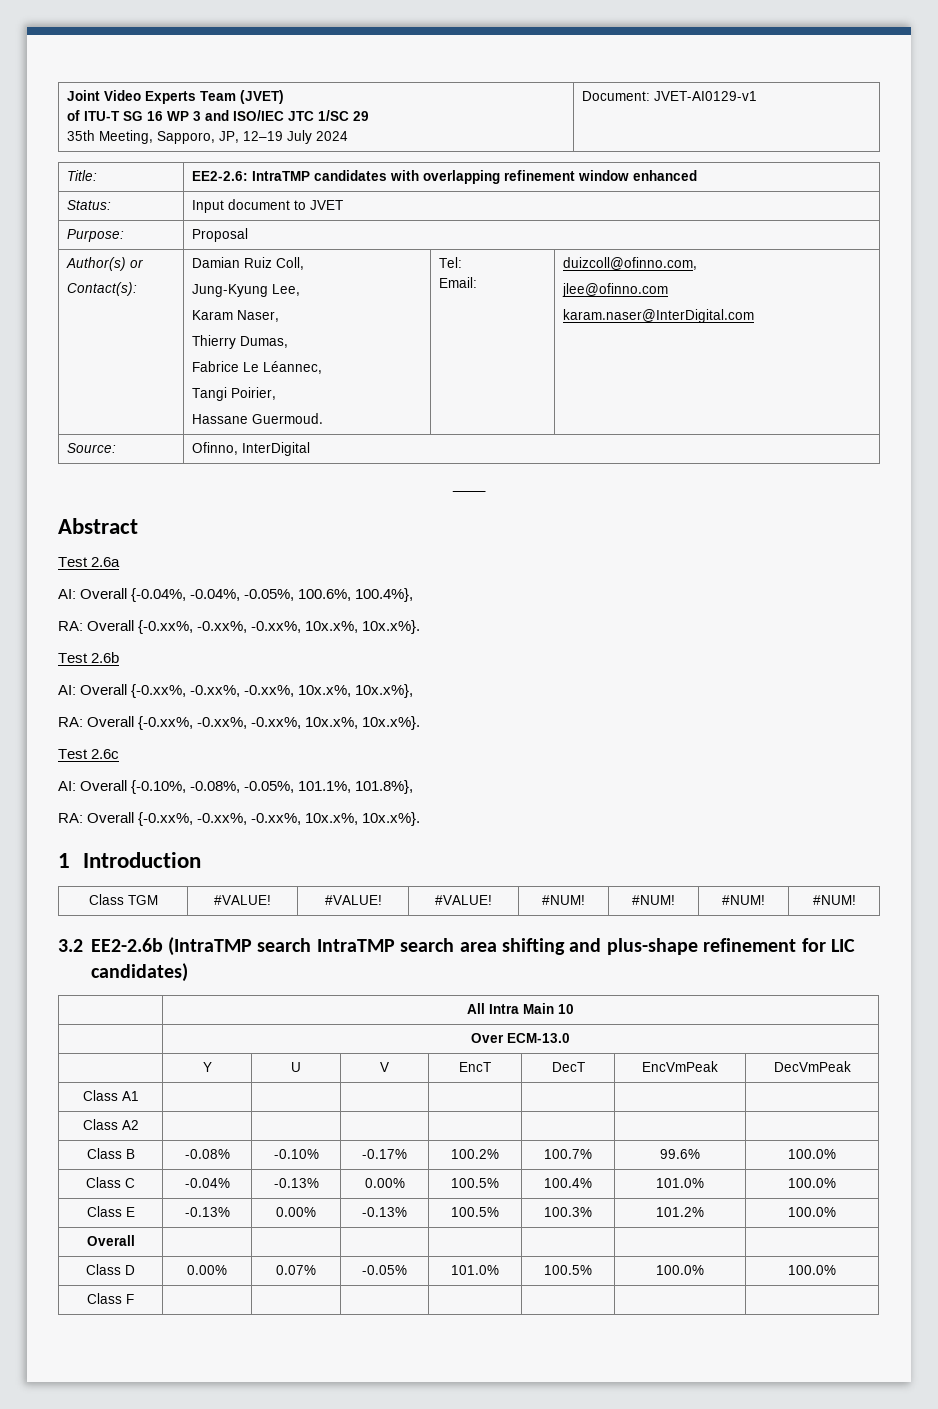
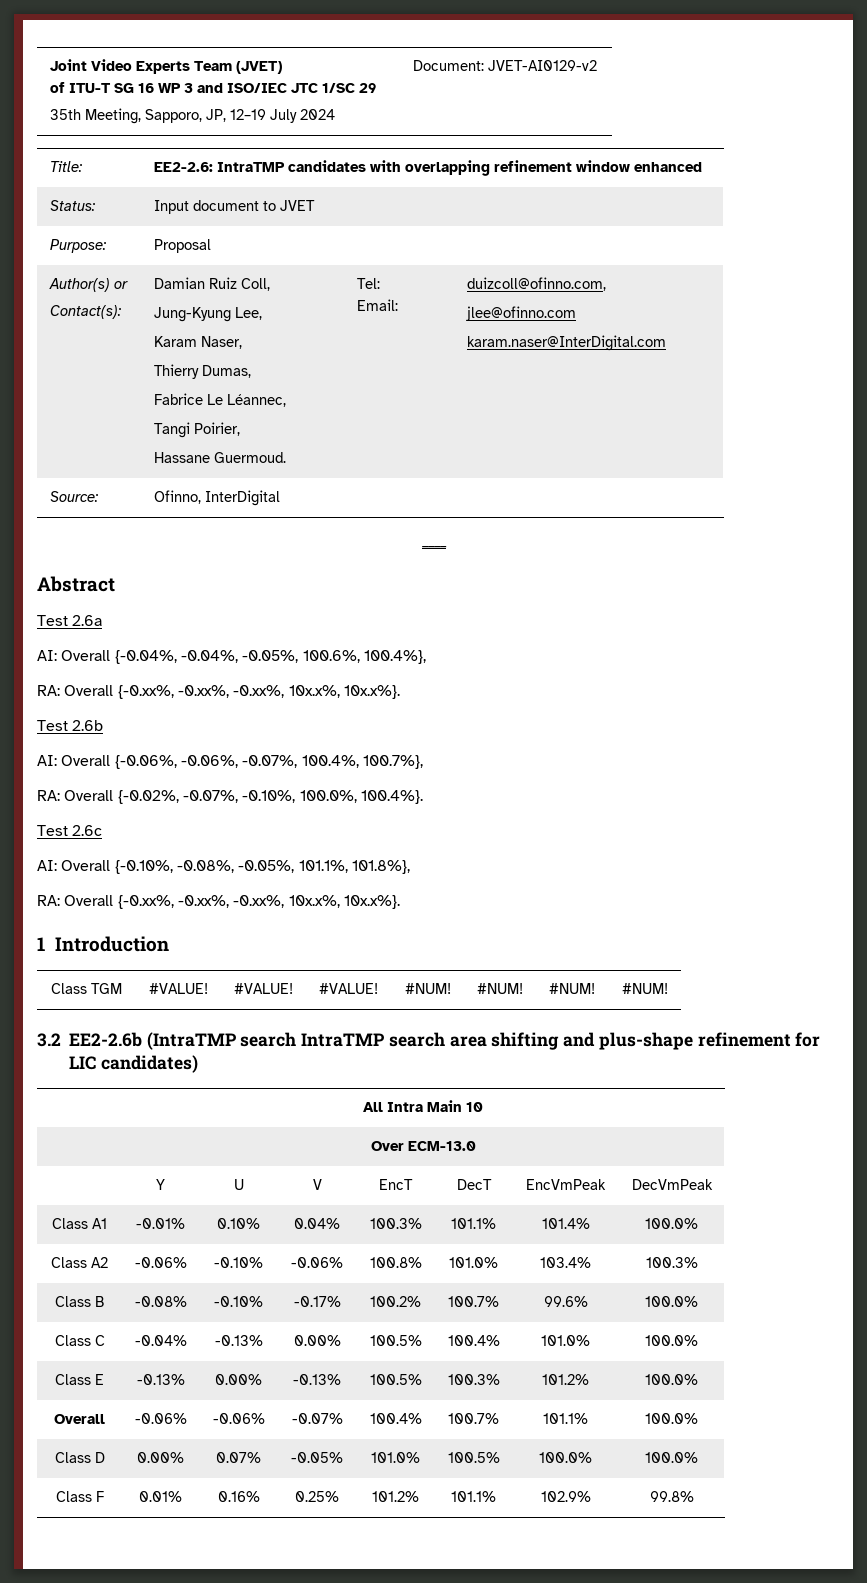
[653,91,757,101] JVET-AI0129-v1 -> [487,60,597,71] JVET-AI0129-v2
[131,684,414,698] [58,716,421,730] {-0.xx%, -0.xx%, -0.xx%, 10x.x%, 10x.x%}, // RA: Overall {-0.xx%, -0.xx%, -0.xx%, 10x.x%, 10x.x%}. -> [114,755,423,769] [37,790,423,804] {-0.06%, -0.06%, -0.07%, 100.4%, 100.7%}, // RA: Overall {-0.02%, -0.07%, -0.10%, 100.0%, 100.4%}.
[82,1119,139,1130] | | | | | | // Class A2 | | | | | | | -> [136,1218,185,1229] [217,1218,260,1229] [294,1218,340,1229] [369,1218,422,1229] [451,1218,496,1229] [541,1218,590,1229] [645,1218,698,1229] [51,1257,108,1268] [134,1257,187,1268] [214,1257,263,1268] [291,1257,343,1268] [369,1257,422,1268] [449,1257,498,1268] [540,1257,591,1268] [645,1257,698,1268] -0.01% | 0.10% | 0.04% | 100.3% | 101.1% | 101.4% | 100.0% // Class A2 | -0.06% | -0.10% | -0.06% | 100.8% | 101.0% | 103.4% | 100.3%
(135, 1240) | | | | | | -> [134,1413,187,1424] [212,1413,265,1424] [291,1413,343,1424] [369,1413,422,1424] [448,1413,499,1424] [543,1413,588,1424] [645,1413,698,1424] -0.06% | -0.06% | -0.07% | 100.4% | 100.7% | 101.1% | 100.0%
(134, 1299) | | | | | | -> [139,1491,182,1502] [217,1491,260,1502] [295,1491,339,1502] [372,1491,419,1502] [451,1491,496,1502] [540,1491,591,1502] [649,1491,694,1502] 0.01% | 0.16% | 0.25% | 101.2% | 101.1% | 102.9% | 99.8%

